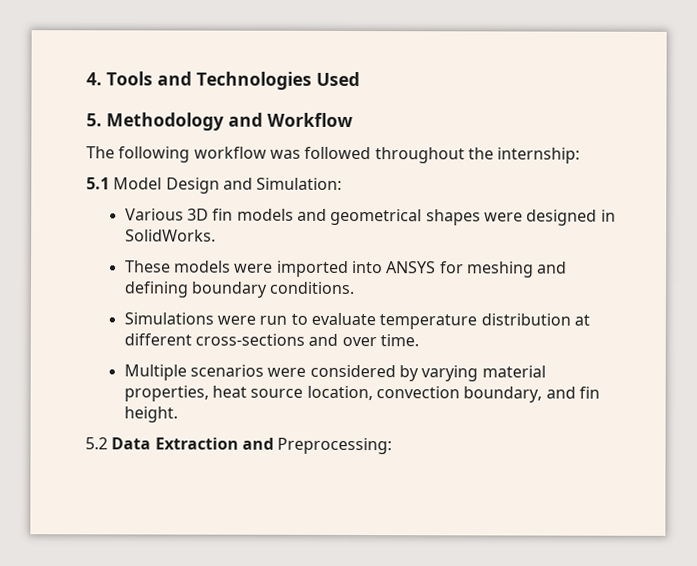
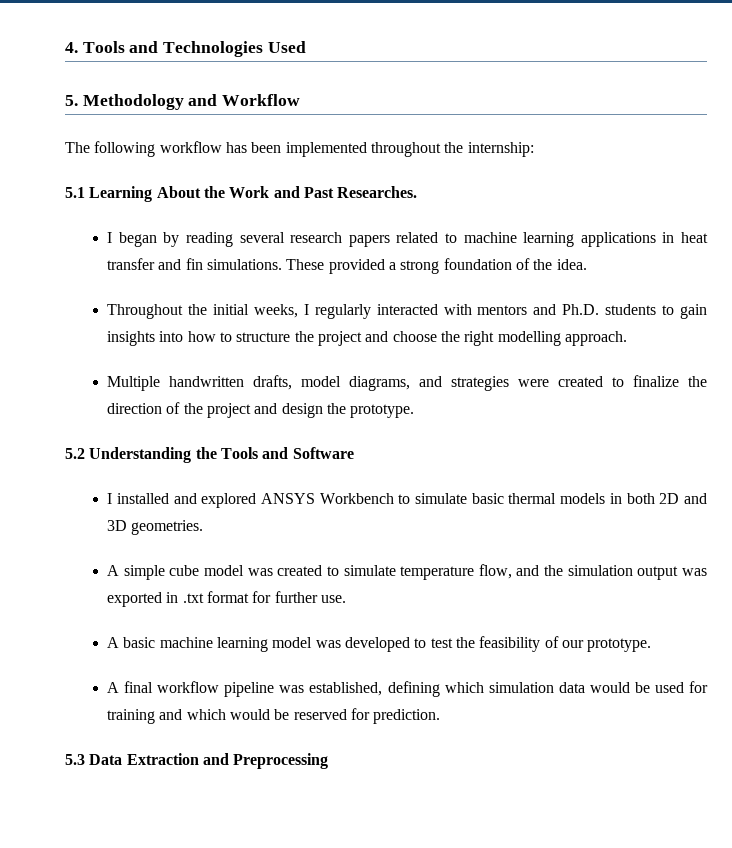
[269,146,372,160] was followed -> [225,142,367,157] has been implemented
[113,177,343,194] [124,208,616,226] [124,229,216,242] [124,260,568,278] [123,281,356,298] [123,312,591,330] [123,333,420,347] [123,364,546,382] [123,385,601,403] [123,406,178,423] [85,437,108,450] Model Design and Simulation: // Various 3D fin models and geometrical shapes were designed in SolidWorks. // These models were imported into ANSYS for meshing and defining boundary conditions. // Simulations were run to evaluate temperature distribution at different cross-sections and over time. // Multiple scenarios were considered by varying material properties, heat source location, convection boundary, and fin height. // 5.2 -> [89,186,418,202] [107,232,708,247] [107,258,587,274] [107,304,707,319] [107,331,627,346] [107,375,707,391] [107,402,415,418] [65,447,354,463] [107,493,707,508] [107,520,204,535] [107,564,707,580] [107,591,347,607] [107,636,652,652] [107,681,708,697] [107,708,441,724] [65,754,85,765] Learning About the Work and Past Researches. // I began by reading several research papers related to machine learning applications in heat transfer and fin simulations. These provided a strong foundation of the idea. // Throughout the initial weeks, I regularly interacted with mentors and Ph.D. students to gain insights into how to structure the project and choose the right modelling approach. // Multiple handwritten drafts, model diagrams, and strategies were created to finalize the direction of the project and design the prototype. // 5.2 Understanding the Tools and Software // I installed and explored ANSYS Workbench to simulate basic thermal models in both 2D and 3D geometries. // A simple cube model was created to simulate temperature flow, and the simulation output was exported in .txt format for further use. // A basic machine learning model was developed to test the feasibility of our prototype. // A final workflow pipeline was established, defining which simulation data would be used for training and which would be reserved for prediction. // 5.3
[277,437,393,455] Preprocessing: -> [233,753,329,769] Preprocessing

